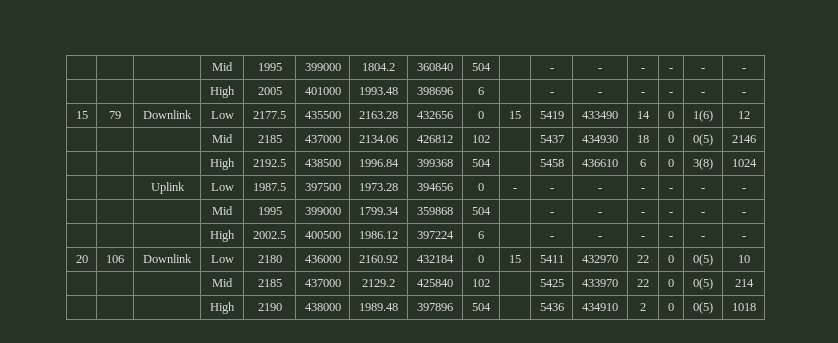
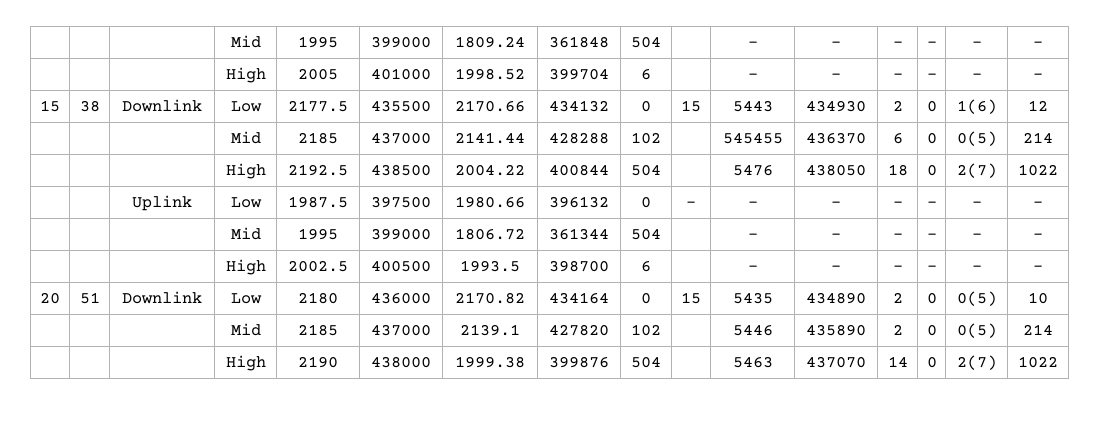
[212,62,233,71] [257,63,282,71] [304,63,341,71] [362,63,395,71] [417,63,453,71] | | | Mid | 1995 | 399000 | 1804.2 | 360840 -> [230,35,261,48] [298,36,338,48] [371,36,431,48] [455,36,525,48] [549,36,609,48] | | | Mid | 1995 | 399000 | 1809.24 | 361848
[359,87,398,95] [417,87,453,95] 1993.48 | 398696 -> [455,68,525,80] [549,68,609,80] 1998.52 | 399704
[109,111,121,119] 79 -> [79,100,100,112] 38
[359,111,398,119] [417,111,453,119] [478,111,484,119] [509,111,521,119] [539,111,564,119] [582,111,618,119] [637,111,650,119] 2163.28 | 432656 | 0 | 15 | 5419 | 433490 | 14 -> [455,100,525,112] [549,100,609,112] [641,100,651,112] [681,100,701,112] [732,100,773,112] [806,100,866,112] [892,100,903,111] 2170.66 | 434132 | 0 | 15 | 5443 | 434930 | 2
[359,135,398,143] [417,135,453,143] [472,135,490,143] [539,135,564,143] [582,135,618,143] [637,135,649,143] [668,135,674,143] [693,134,713,146] [731,135,756,143] 2134.06 | 426812 | 102 | | 5437 | 434930 | 18 | 0 | 0(5) | 2146 -> [455,132,525,144] [549,132,609,144] [631,132,661,144] [722,132,783,144] [806,132,866,144] [892,132,903,144] [926,132,937,144] [956,131,997,146] [1023,132,1053,143] 2141.44 | 428288 | 102 | | 545455 | 436370 | 6 | 0 | 0(5) | 214
[359,159,399,167] [417,159,453,167] [472,159,491,167] [539,159,564,167] [582,159,618,167] [640,159,646,167] [668,159,674,167] [693,158,713,170] [731,159,757,167] 1996.84 | 399368 | 504 | | 5458 | 436610 | 6 | 0 | 3(8) | 1024 -> [455,164,525,176] [549,164,609,176] [631,164,661,176] [732,164,773,176] [806,164,866,176] [887,164,908,176] [926,164,937,176] [956,163,997,178] [1018,164,1058,176] 2004.22 | 400844 | 504 | | 5476 | 438050 | 18 | 0 | 2(7) | 1022
[359,183,398,191] [417,183,453,191] 1973.28 | 394656 -> [455,196,525,208] [549,196,609,208] 1980.66 | 396132
[359,207,399,215] [417,207,453,215] 1799.34 | 359868 -> [455,228,525,240] [549,228,609,240] 1806.72 | 361344
[359,231,398,239] [417,231,454,239] 1986.12 | 397224 -> [460,260,520,272] [549,260,609,272] 1993.5 | 398700
[106,255,124,263] 106 -> [79,292,100,304] 51
[359,255,398,263] [417,255,454,263] [478,255,484,263] [509,255,521,263] [539,255,564,263] [582,255,618,263] [637,255,649,263] 2160.92 | 432184 | 0 | 15 | 5411 | 432970 | 22 -> [455,292,525,304] [549,292,609,304] [641,292,651,304] [681,292,701,304] [732,292,773,304] [806,292,866,304] [892,292,903,303] 2170.82 | 434164 | 0 | 15 | 5435 | 434890 | 2
[362,279,395,287] [417,279,453,287] [472,279,490,287] [539,279,564,287] [582,279,618,287] [637,279,649,287] 2129.2 | 425840 | 102 | | 5425 | 433970 | 22 -> [460,324,520,336] [549,324,609,336] [631,324,661,336] [732,324,773,336] [806,324,866,336] [892,324,903,335] 2139.1 | 427820 | 102 | | 5446 | 435890 | 2
[359,303,398,311] [417,303,453,311] [472,303,491,311] [539,303,564,311] [582,303,618,311] [640,303,646,311] [668,303,674,311] [693,302,713,314] [731,303,756,311] 1989.48 | 397896 | 504 | | 5436 | 434910 | 2 | 0 | 0(5) | 1018 -> [455,356,525,368] [549,356,609,368] [631,356,661,368] [732,356,773,368] [806,356,866,368] [887,356,908,367] [926,356,937,368] [956,355,997,370] [1018,356,1058,368] 1999.38 | 399876 | 504 | | 5463 | 437070 | 14 | 0 | 2(7) | 1022

